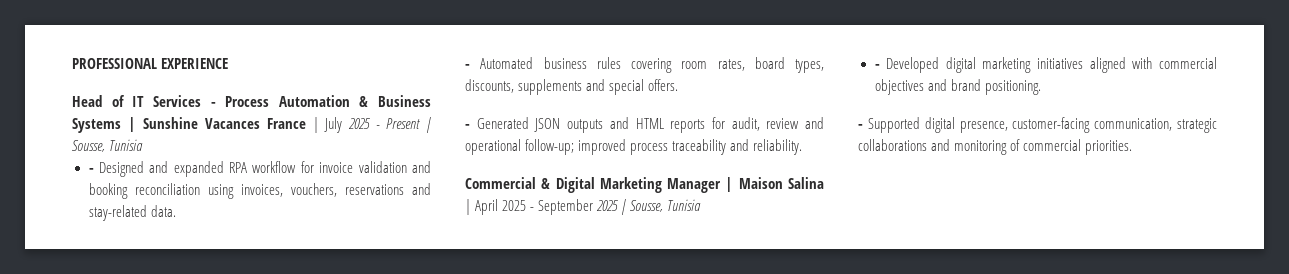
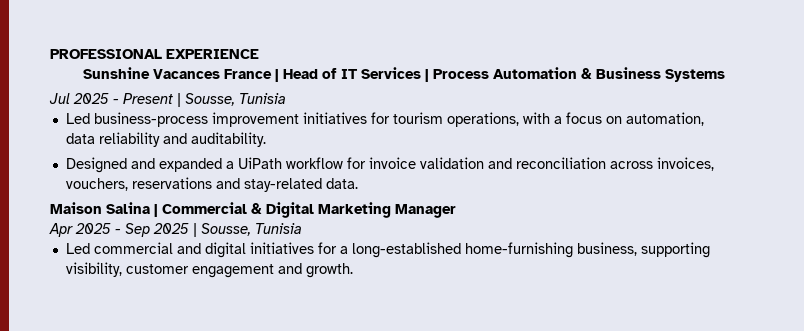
(229, 63) none -> [82,67,279,82] Sunshine Vacances France |
[210,102,216,107] - -> [424,69,429,82] |
[127,117,343,133] | Sunshine Vacances France | July -> [49,93,70,104] // Jul
[88,168,94,173] - -> [65,112,704,127] [65,132,266,147] Led business-process improvement initiatives for tourism operations, with a focus on automation, data reliability and auditability. //
[229,162,248,173] RPA -> [225,157,282,169] a UiPath
[88,183,234,199] booking reconciliation using -> [515,157,653,169] reconciliation across
[465,57,824,73] [465,79,679,95] [465,117,824,133] [465,139,803,155] - Automated business rules covering room rates, board types, discounts, supplements and special offers. // - Generated JSON outputs and HTML reports for audit, review and operational follow-up; improved process traceability and reliability. // -> [50,202,158,217] Maison Salina |
[725,177,824,192] [465,199,594,215] | Maison Salina | April 2025 - September -> [49,223,150,237] // Apr 2025 - Sep
[874,57,1217,73] [874,79,1041,95] [858,117,1217,133] [858,139,1133,155] - Developed digital marketing initiatives aligned with commercial objectives and brand positioning. // - Supported digital presence, customer-facing communication, strategic collaborations and monitoring of commercial priorities. -> [65,242,710,258] [65,262,353,278] Led commercial and digital initiatives for a long-established home-furnishing business, supporting visibility, customer engagement and growth.

